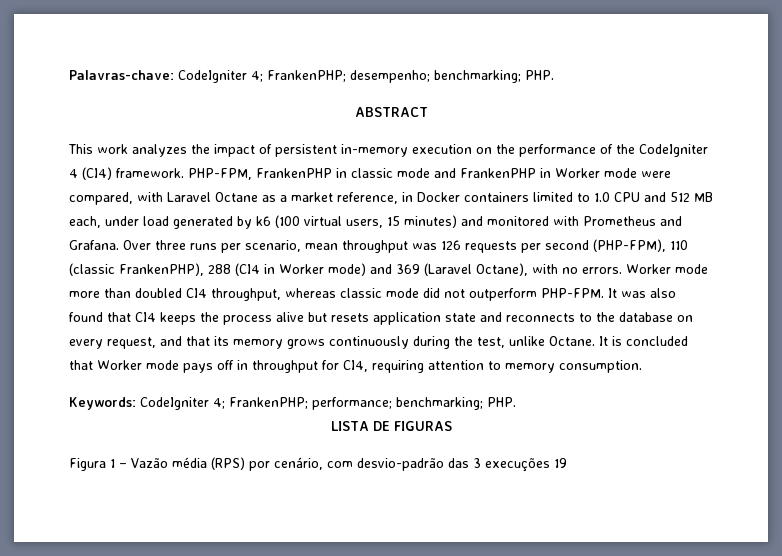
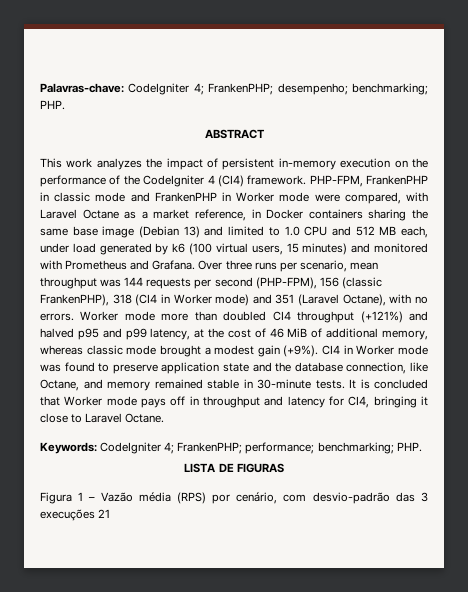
(529, 197) none -> [368,209,428,221] [40,226,224,238] sharing the same base image (Debian 13) and
[441,240,461,250] 126 -> [124,277,144,286] 144
[670,240,688,250] 110 -> [319,277,339,287] 156
[208,264,231,274] 288 -> [112,294,132,304] 318
[396,264,420,274] 369 -> [275,294,295,304] 351
[211,288,676,301] [69,312,693,325] [69,336,595,349] throughput, whereas classic mode did not outperform PHP-FPM. It was also found that CI4 keeps the process alive but resets application state and reconnects to the database on every request, and that its memory grows continuously during the test, unlike Octane. -> [297,311,428,323] [40,328,428,340] [40,345,428,357] [40,362,428,374] [40,379,345,391] throughput (+121%) and halved p95 and p99 latency, at the cost of 46 MiB of additional memory, whereas classic mode brought a modest gain (+9%). CI4 in Worker mode was found to preserve application state and the database connection, like Octane, and memory remained stable in 30-minute tests.
[322,360,642,373] for CI4, requiring attention to memory consumption. -> [264,396,428,408] [40,413,165,423] and latency for CI4, bringing it close to Laravel Octane.
[554,458,567,468] 19 -> [98,509,111,518] 21

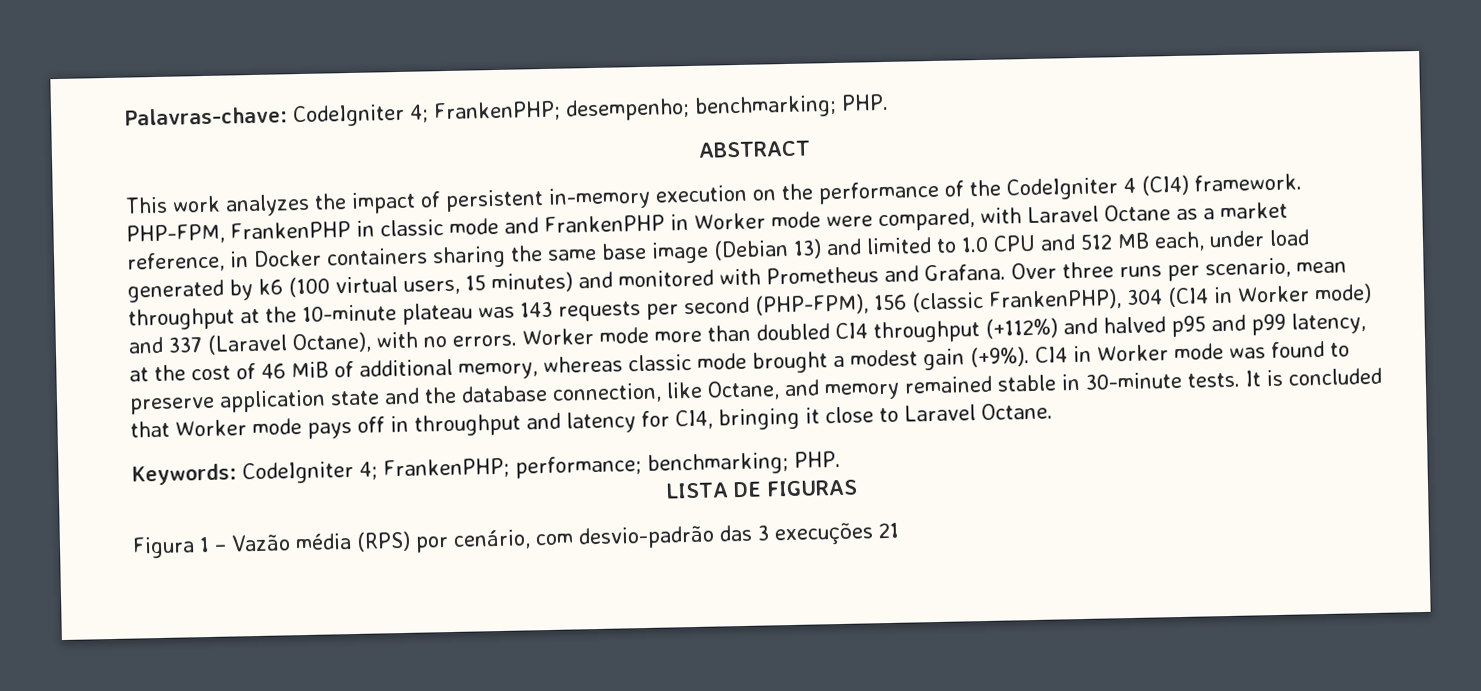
[100,277,144,287] was 144 -> [240,301,553,325] at the 10-minute plateau was 143
[112,294,132,304] 318 -> [1126,289,1163,306] 304
[275,294,295,304] 351 -> [168,337,203,353] 337
[360,311,403,323] (+121%) -> [984,317,1058,339] (+112%)

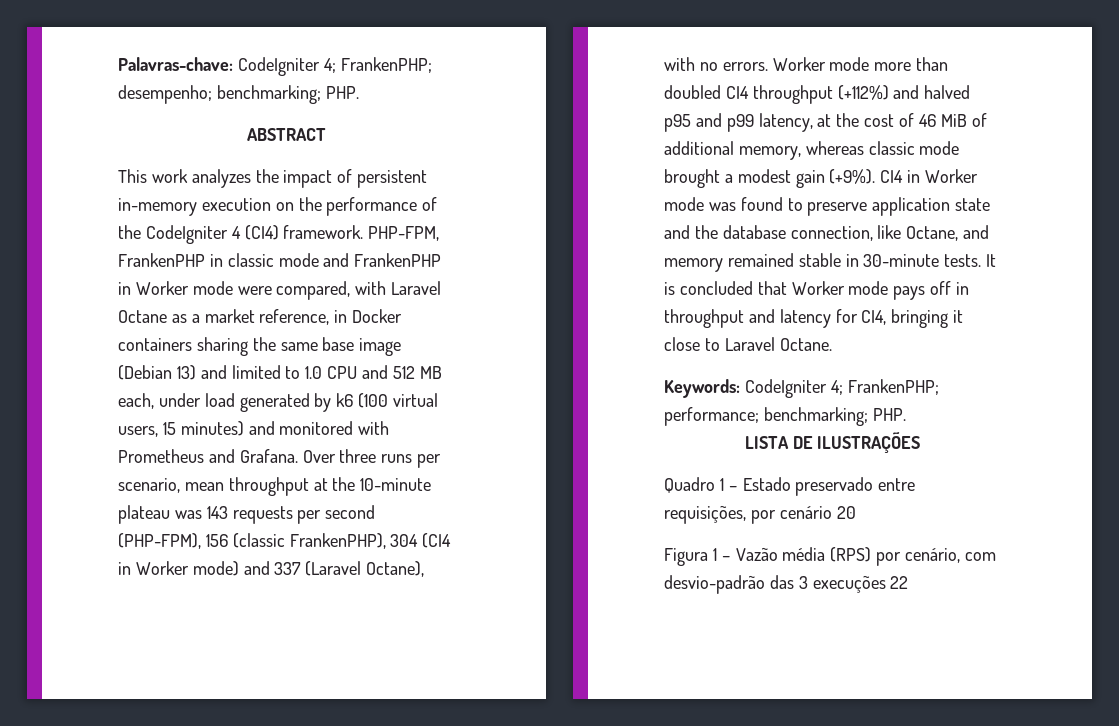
[765,479,858,497] FIGURAS -> [817,432,921,453] [664,477,916,496] [664,505,856,524] ILUSTRAÇÕES // Quadro 1 – Estado preservado entre requisições, por cenário 20
[877,522,899,539] 21 -> [890,576,909,589] 22

